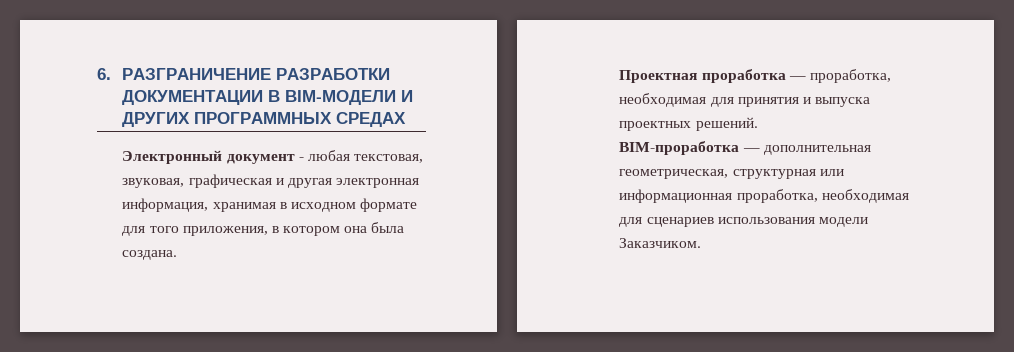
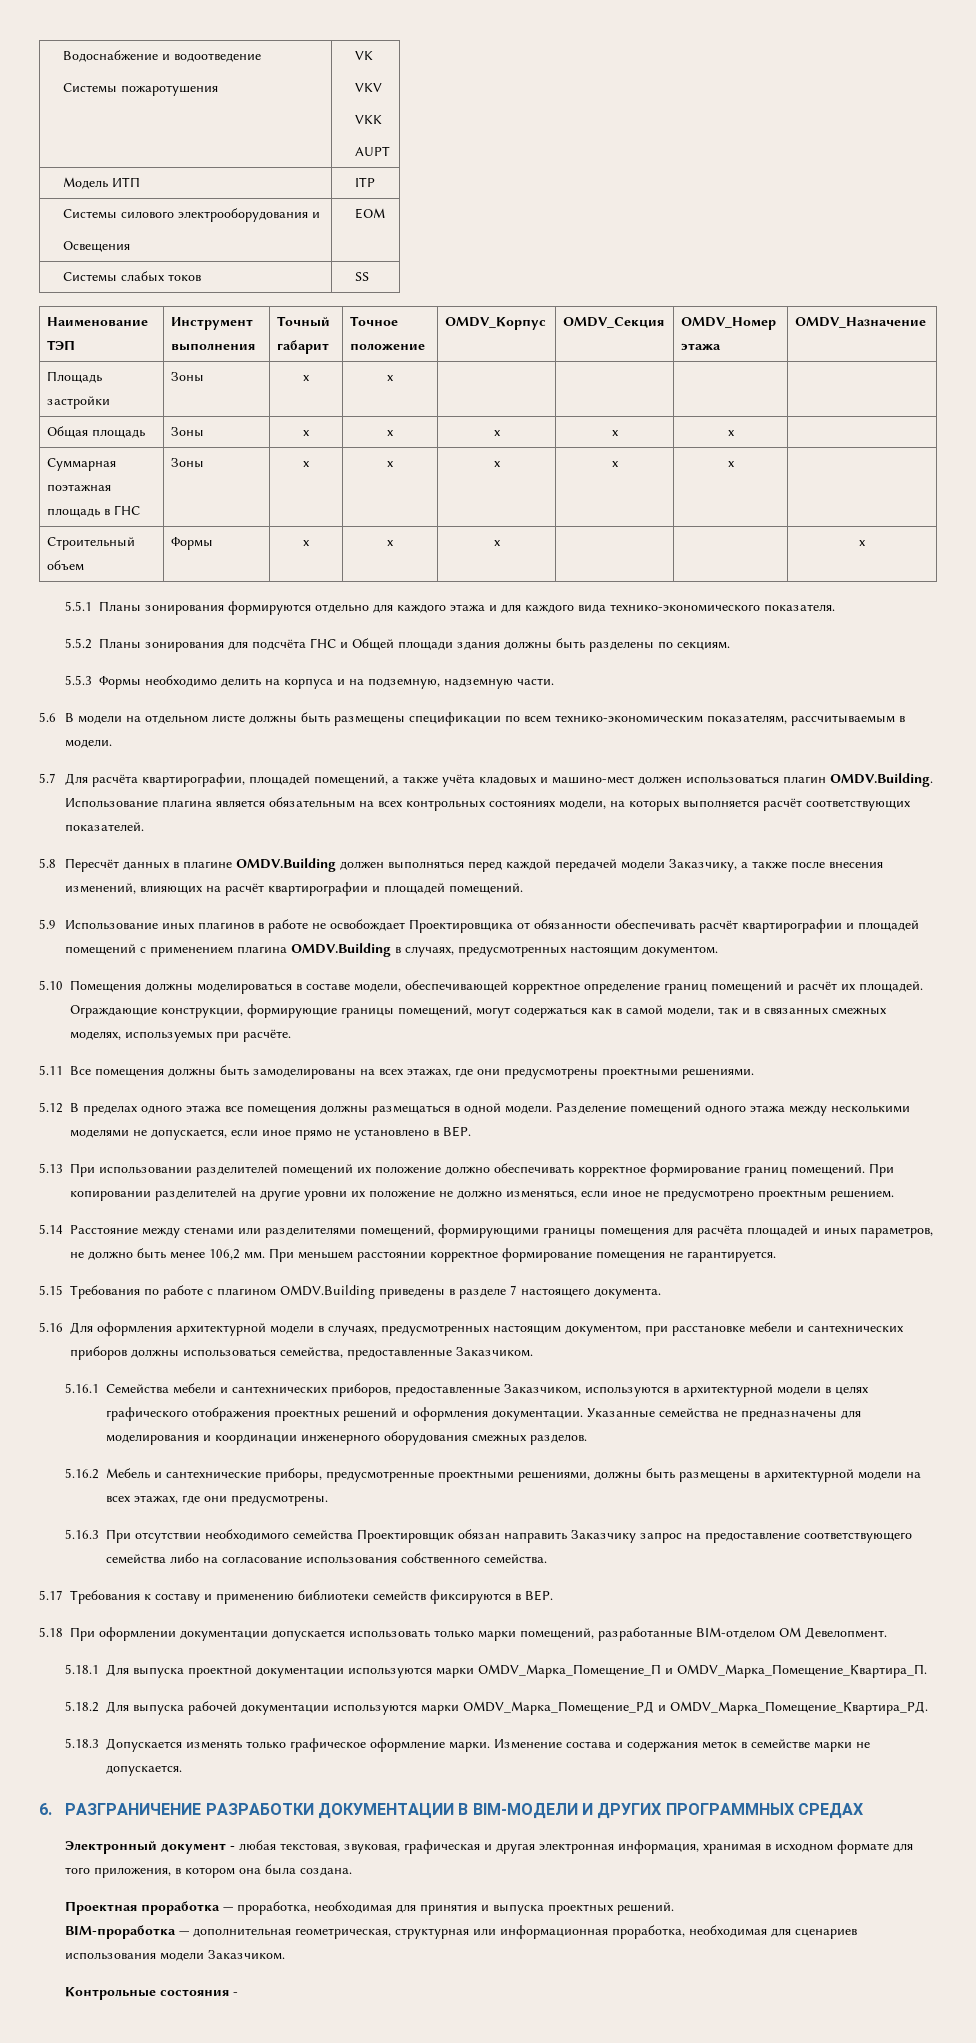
(97, 74) none -> [62,50,261,62] [62,83,218,96] [354,51,373,60] [354,83,382,92] [354,115,382,124] [354,146,390,156] [62,177,140,189] [354,177,375,187] [62,208,320,222] [62,241,130,252] [354,208,385,219] [62,271,201,282] [354,272,369,281] [47,317,149,327] [47,340,76,350] [171,317,254,330] [171,343,256,351] [277,316,331,327] [277,340,330,354] [350,316,399,326] [350,343,426,350] [445,317,547,330] [563,317,665,328] [681,317,777,330] [681,343,722,350] [795,317,927,328] [47,371,103,383] [47,396,111,409] [171,372,205,382] [303,375,310,381] [387,375,394,381] [47,426,146,438] [171,427,205,437] [303,430,310,436] [387,430,394,436] [493,430,501,436] [611,430,619,436] [727,430,735,436] [47,458,117,471] [47,484,112,491] [47,505,141,517] [171,458,205,468] [303,461,310,467] [387,461,394,467] [493,461,501,467] [611,461,619,467] [727,461,735,467] [47,537,136,550] [47,560,85,571] [171,537,214,550] [303,540,310,546] [387,540,394,546] [493,540,501,546] [859,540,866,546] [65,601,836,615] [65,638,731,652] [65,675,555,689] [39,712,906,726] [65,739,113,748] [39,773,934,787] [65,797,912,811] [65,822,145,831] [39,858,884,872] [65,882,524,896] [39,919,920,933] [65,943,719,957] [39,980,923,994] [70,1004,887,1018] [70,1029,291,1042] [39,1065,754,1079] [39,1102,910,1116] [70,1126,471,1140] [39,1163,894,1177] [70,1188,894,1201] [39,1224,933,1238] [70,1248,776,1262] [39,1285,661,1299] [39,1322,904,1336] [70,1346,533,1360] [65,1383,870,1397] [106,1407,862,1421] [106,1431,588,1445] [65,1468,922,1482] [106,1495,329,1506] [65,1529,913,1543] [106,1553,548,1564] [39,1590,553,1604] [39,1627,887,1641] [65,1664,928,1678] [65,1701,929,1715] [65,1738,871,1752] [106,1765,183,1776] Водоснабжение и водоотведение // Cистемы пожаротушения | VK // VKV // VKK // AUPT // Модель ИТП | ITP // Cистемы силового электрооборудования и // Освещения | EOM // Cистемы слабых токов | SS // Наименование ТЭП | Инструмент выполнения | Точный габарит | Точное положение | OMDV_Корпус | OMDV_Секция | OMDV_Номер этажа | OMDV_Назначение // Площадь застройки | Зоны | x | x | | | | // Общая площадь | Зоны | x | x | x | x | x | // Суммарная поэтажная площадь в ГНС | Зоны | x | x | x | x | x | // Строительный объем | Формы | x | x | x | | | x // 5.5.1 Планы зонирования формируются отдельно для каждого этажа и для каждого вида технико-экономического показателя. // 5.5.2 Планы зонирования для подсчёта ГНС и Общей площади здания должны быть разделены по секциям. // 5.5.3 Формы необходимо делить на корпуса и на подземную, надземную части. // 5.6 В модели на отдельном листе должны быть размещены спецификации по всем технико-экономическим показателям, рассчитываемым в модели. // 5.7 Для расчёта квартирографии, площадей помещений, а также учёта кладовых и машино-мест должен использоваться плагин OMDV.Building. Использование плагина является обязательным на всех контрольных состояниях модели, на которых выполняется расчёт соответствующих показателей. // 5.8 Пересчёт данных в плагине OMDV.Building должен выполняться перед каждой передачей модели Заказчику, а также после внесения изменений, влияющих на расчёт квартирографии и площадей помещений. // 5.9 Использование иных плагинов в работе не освобождает Проектировщика от обязанности обеспечивать расчёт квартирографии и площадей помещений с применением плагина OMDV.Building в случаях, предусмотренных настоящим документом. // 5.10 Помещения должны моделироваться в составе модели, обеспечивающей корректное определение границ помещений и расчёт их площадей. Ограждающие конструкции, формирующие границы помещений, могут содержаться как в самой модели, так и в связанных смежных моделях, используемых при расчёте. // 5.11 Все помещения должны быть замоделированы на всех этажах, где они предусмотрены проектными решениями. // 5.12 В пределах одного этажа все помещения должны размещаться в одной модели. Разделение помещений одного этажа между несколькими моделями не допускается, если иное прямо не установлено в BEP. // 5.13 При использовании разделителей помещений их положение должно обеспечивать корректное формирование границ помещений. При копировании разделителей на другие уровни их положение не должно изменяться, если иное не предусмотрено проектным решением. // 5.14 Расстояние между стенами или разделителями помещений, формирующими границы помещения для расчёта площадей и иных параметров, не должно быть менее 106,2 мм. При меньшем расстоянии корректное формирование помещения не гарантируется. // 5.15 Требования по работе с плагином OMDV.Building приведены в разделе 7 настоящего документа. // 5.16 Для оформления архитектурной модели в случаях, предусмотренных настоящим документом, при расстановке мебели и сантехнических приборов должны использоваться семейства, предоставленные Заказчиком. // 5.16.1 Семейства мебели и сантехнических приборов, предоставленные Заказчиком, используются в архитектурной модели в целях графического отображения проектных решений и оформления документации. Указанные семейства не предназначены для моделирования и координации инженерного оборудования смежных разделов. // 5.16.2 Мебель и сантехнические приборы, предусмотренные проектными решениями, должны быть размещены в архитектурной модели на всех этажах, где они предусмотрены. // 5.16.3 При отсутствии необходимого семейства Проектировщик обязан направить Заказчику запрос на предоставление соответствующего семейства либо на согласование использования собственного семейства. // 5.17 Требования к составу и применению библиотеки семейств фиксируются в BEP. // 5.18 При оформлении документации допускается использовать только марки помещений, разработанные BIM-отделом ОМ Девелопмент. // 5.18.1 Для выпуска проектной документации используются марки OMDV_Марка_Помещение_П и OMDV_Марка_Помещение_Квартира_П. // 5.18.2 Для выпуска рабочей документации используются марки OMDV_Марка_Помещение_РД и OMDV_Марка_Помещение_Квартира_РД. // 5.18.3 Допускается изменять только графическое оформление марки. Изменение состава и содержания меток в семействе марки не допускается. //
(702, 243) none -> [65,1987,239,2000] // Контрольные состояния -

